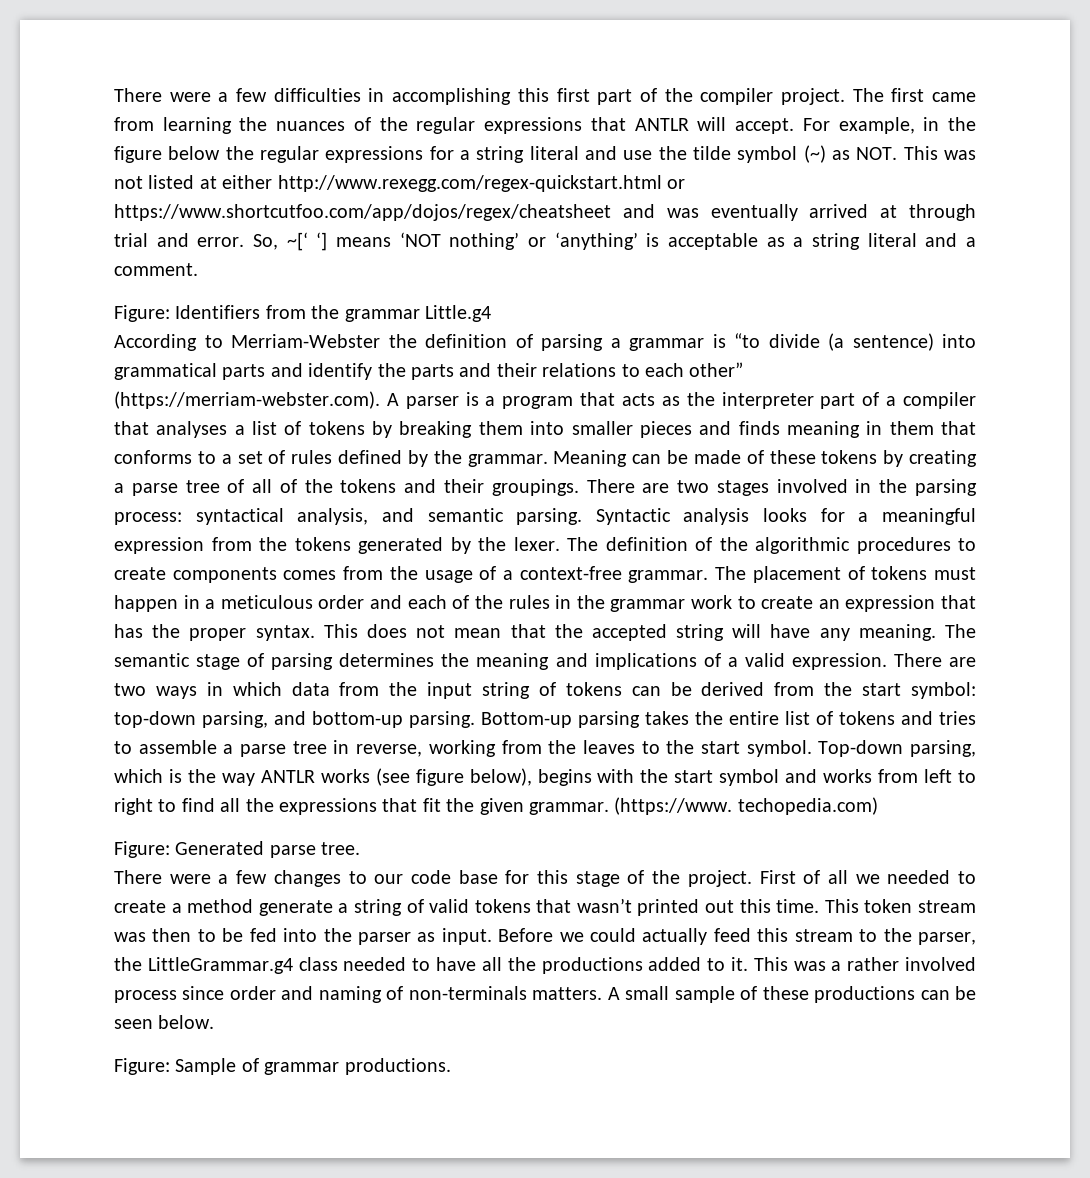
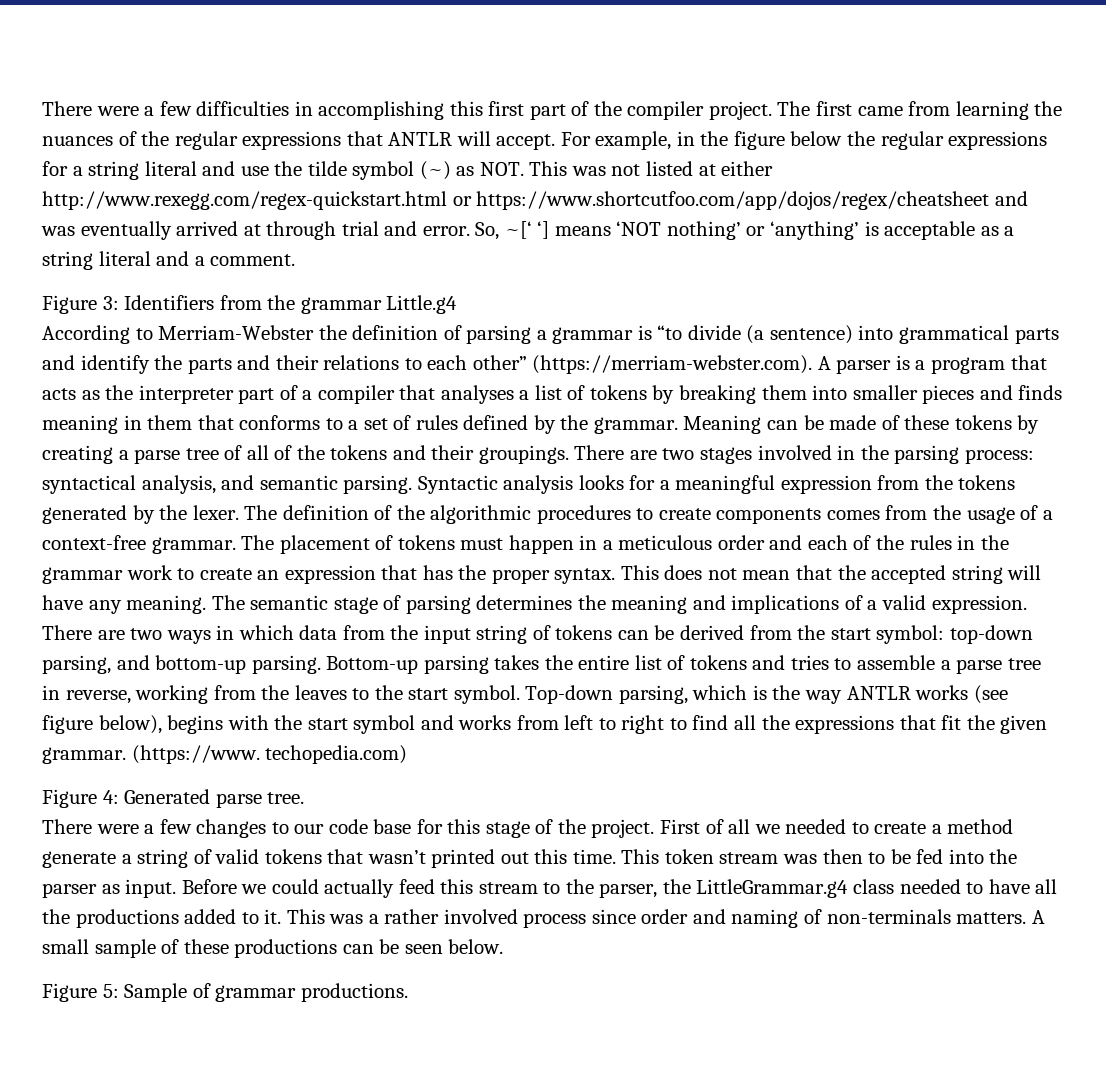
[114,305,170,322] Figure: -> [42,295,119,314] Figure 3:
[114,841,170,858] Figure: -> [42,789,119,808] Figure 4:
[114,1058,170,1075] Figure: -> [42,983,119,1002] Figure 5:

